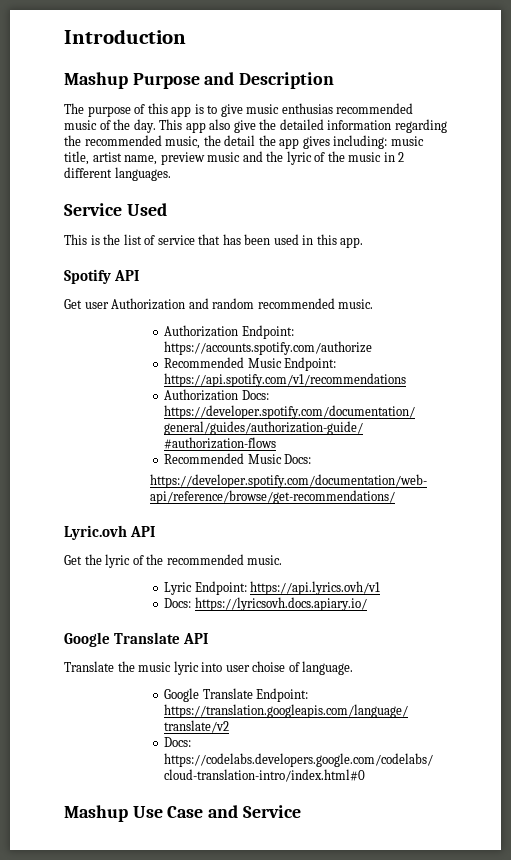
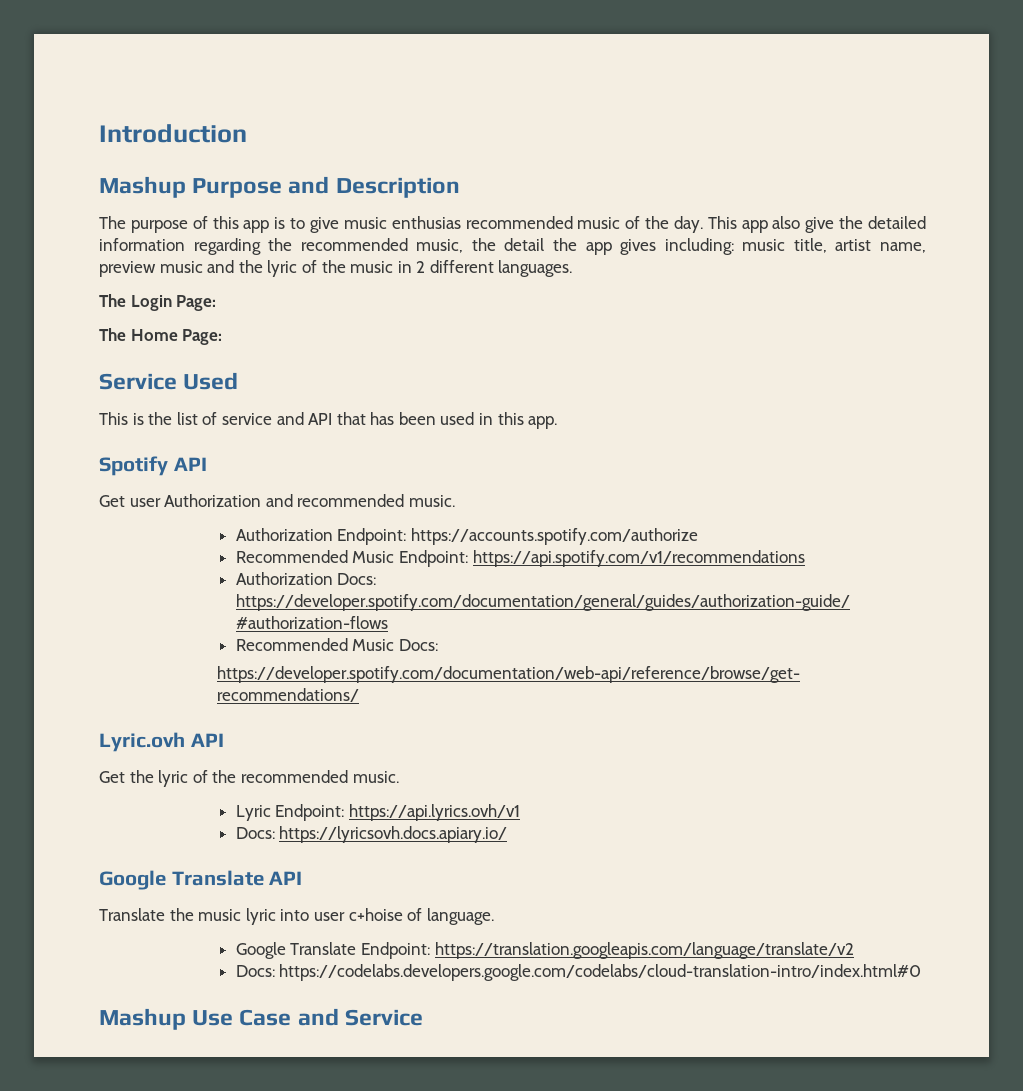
(171, 174) none -> [99,294,217,311] [99,328,223,345] // The Login Page: // The Home Page:
(195, 240) none -> [276,412,333,425] and API
[212,298,255,309] random -> (293, 500) none
[252,661,286,672] choise -> [348,908,403,921] c+hoise

